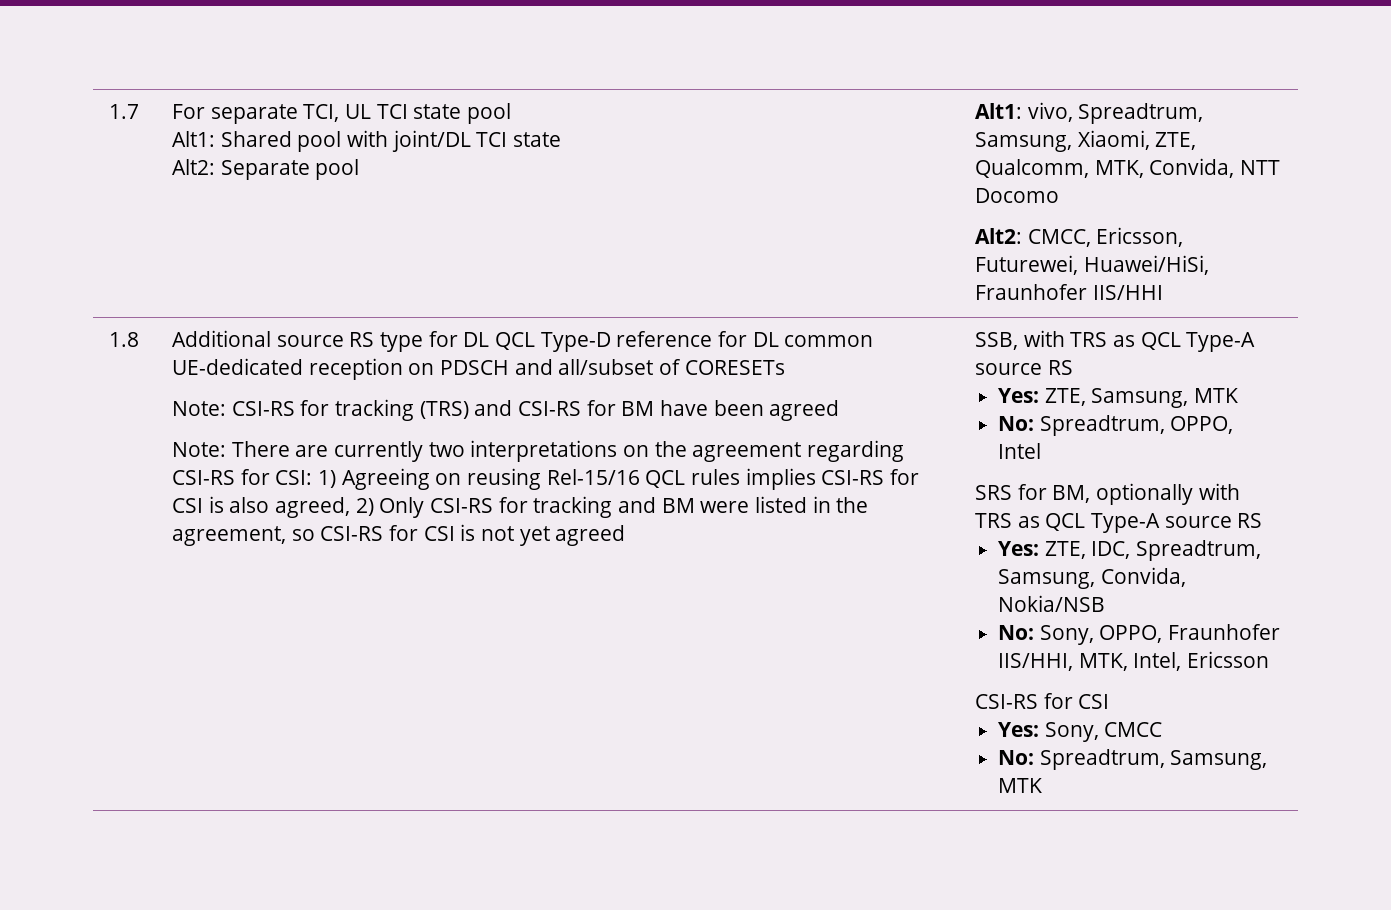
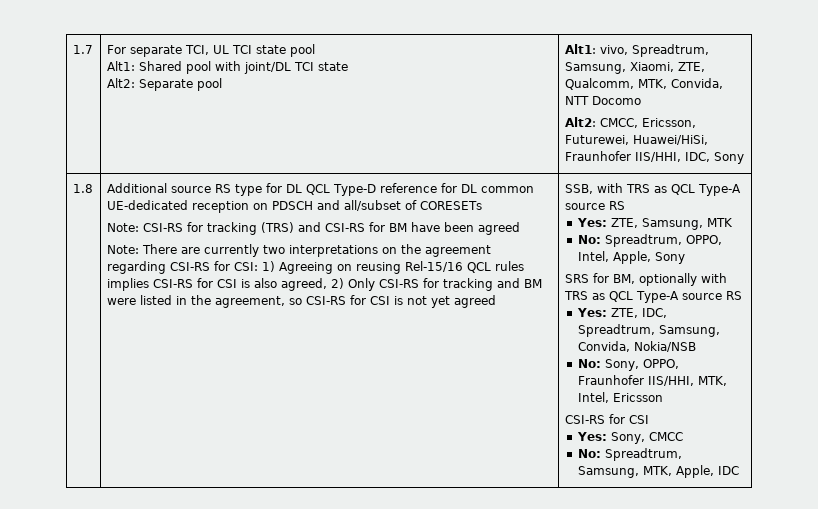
[1092,285,1163,300] IIS/HHI -> [634,152,744,164] IIS/HHI, IDC, Sony
[998,443,1042,459] Intel -> [577,251,685,264] Intel, Apple, Sony
[998,778,1043,793] MTK -> [642,465,739,478] MTK, Apple, IDC

